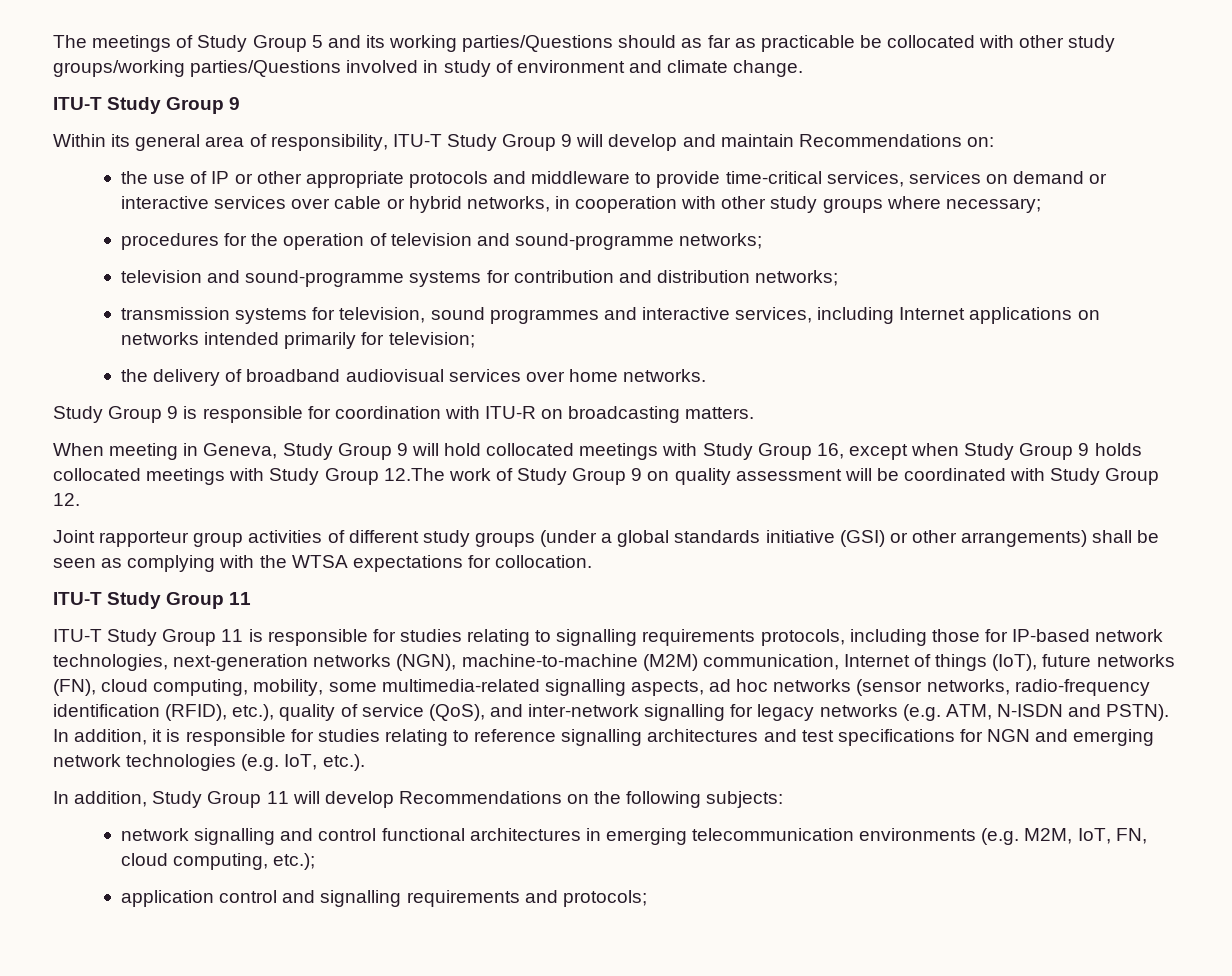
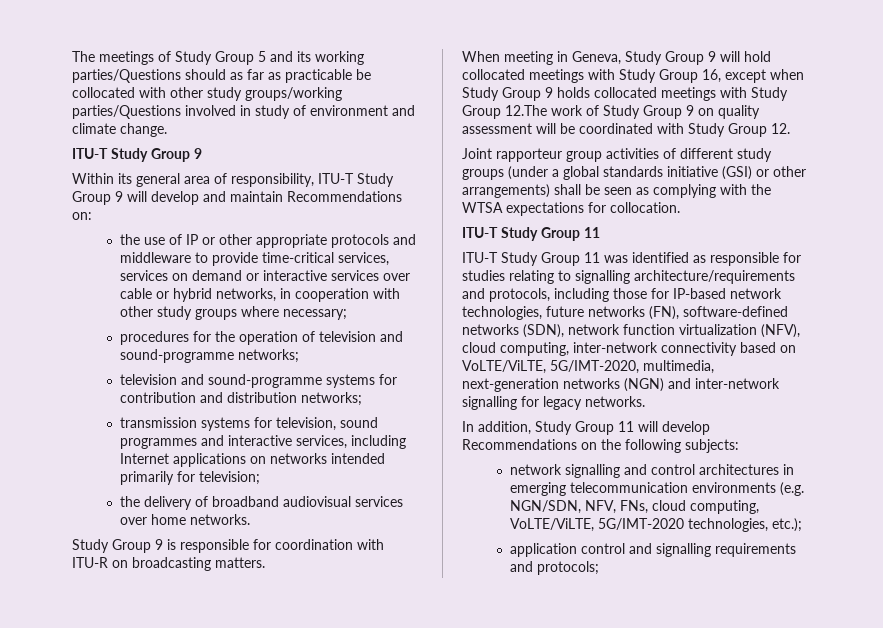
[248,629,263,642] is -> [604,252,706,263] was identified as
[642,629,756,646] requirements -> [634,270,795,284] [462,288,485,299] architecture/requirements and
[173,654,1175,671] [53,679,1150,696] [53,704,485,721] next-generation networks (NGN), machine-to-machine (M2M) communication, Internet of things (IoT), future networks (FN), cloud computing, mobility, some multimedia-related signalling aspects, ad hoc networks (sensor networks, radio-frequency identification (RFID), etc.), quality of service (QoS), -> [546,306,788,320] [462,324,800,338] [462,342,796,356] [462,360,714,374] [462,378,664,392] future networks (FN), software-defined networks (SDN), network function virtualization (NFV), cloud computing, inter-network connectivity based on VoLTE/ViLTE, 5G/IMT-2020, multimedia, next-generation networks (NGN)
[819,704,1170,721] [53,729,1155,746] [53,754,365,771] networks (e.g. ATM, N-ISDN and PSTN). In addition, it is responsible for studies relating to reference signalling architectures and test specifications for NGN and emerging network technologies (e.g. IoT, etc.). -> [585,396,645,407] networks.
[381,828,465,841] functional -> (695, 469) none
[1024,828,1147,844] [121,853,269,870] M2M, IoT, FN, cloud computing, -> [509,500,759,514] [509,518,768,532] NGN/SDN, NFV, FNs, cloud computing, VoLTE/ViLTE, 5G/IMT-2020 technologies,

